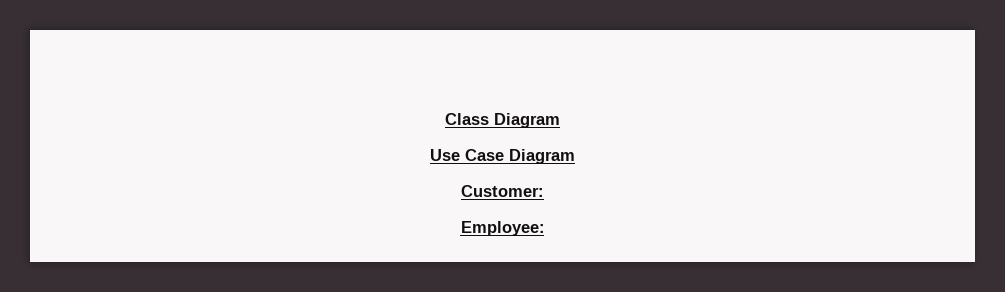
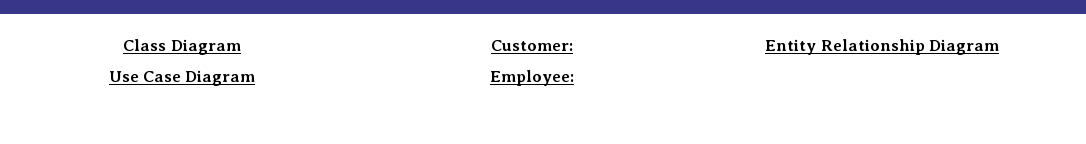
(545, 228) none -> [765,39,999,55] // Entity Relationship Diagram

